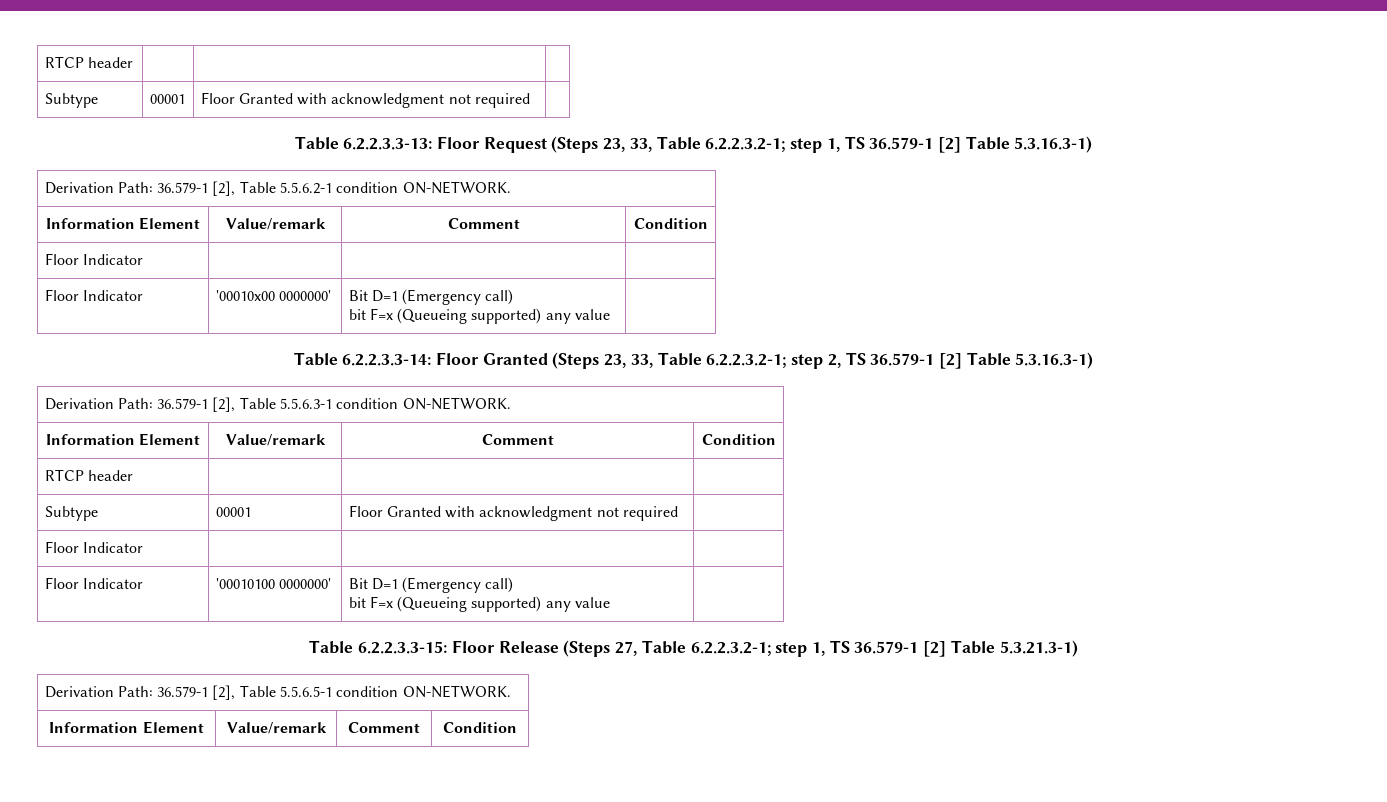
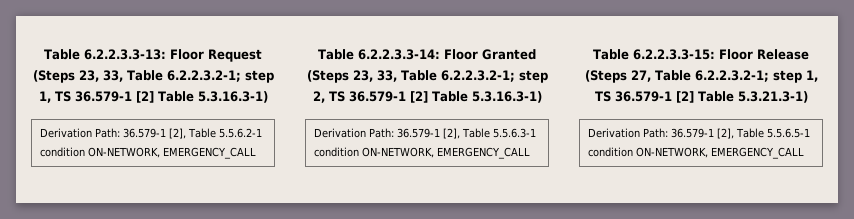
[44,56,133,68] [44,93,98,108] [149,94,185,104] [200,92,531,108] RTCP header | | | // Subtype | 00001 | Floor Granted with acknowledgment not required | // -> (44, 54) none
[402,181,511,194] [45,217,201,230] [225,218,326,230] [447,218,520,229] [633,218,708,229] [44,253,143,265] [44,289,143,301] [215,290,331,301] [348,289,514,305] [348,308,611,324] ON-NETWORK. // Information Element | Value/remark | Comment | Condition // Floor Indicator | | | // Floor Indicator | '00010x00 0000000' | Bit D=1 (Emergency call) // bit F=x (Queueing supported) any value | -> [87,147,256,159] ON-NETWORK, EMERGENCY_CALL
[402,397,511,410] [45,433,201,446] [225,434,326,446] [481,434,554,445] [701,434,776,445] [44,469,133,481] [44,506,98,521] [215,507,251,517] [348,505,679,521] [44,541,143,553] [44,577,143,589] [215,578,331,589] [348,577,514,593] [348,596,611,612] ON-NETWORK. // Information Element | Value/remark | Comment | Condition // RTCP header | | | // Subtype | 00001 | Floor Granted with acknowledgment not required | // Floor Indicator | | | // Floor Indicator | '00010100 0000000' | Bit D=1 (Emergency call) // bit F=x (Queueing supported) any value | -> [361,147,530,159] ON-NETWORK, EMERGENCY_CALL
[402,685,511,698] [49,721,204,734] [226,722,327,734] [347,722,420,733] [442,722,517,733] ON-NETWORK. // Information Element | Value/remark | Comment | Condition -> [635,147,804,159] ON-NETWORK, EMERGENCY_CALL

